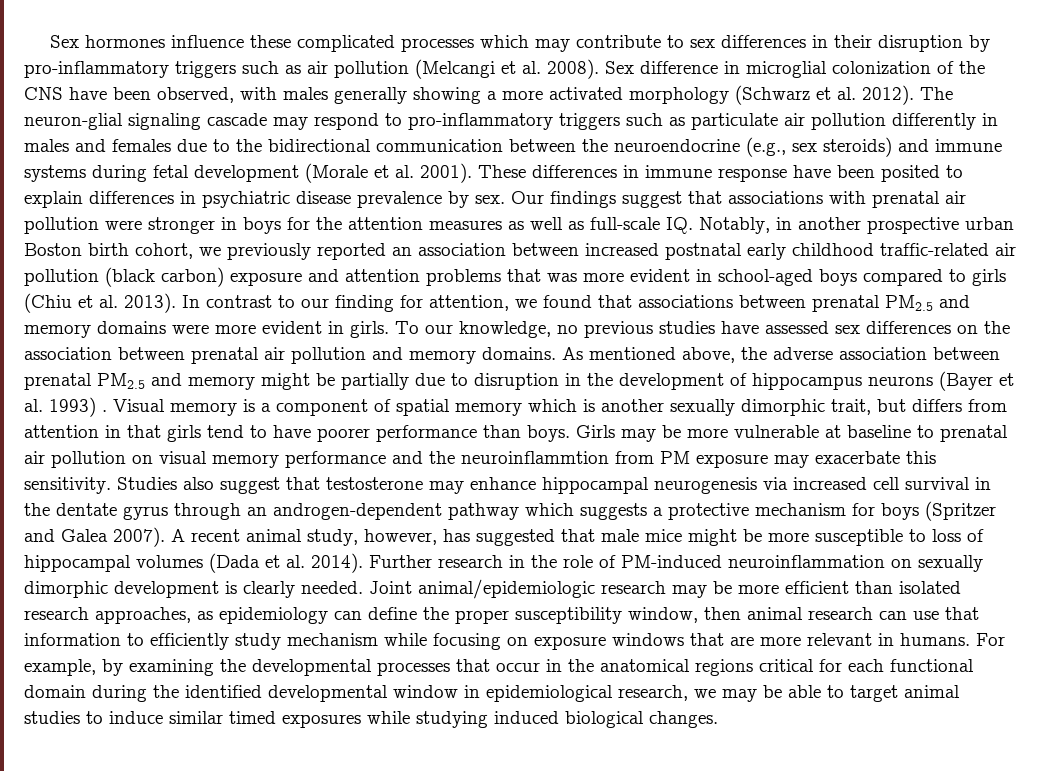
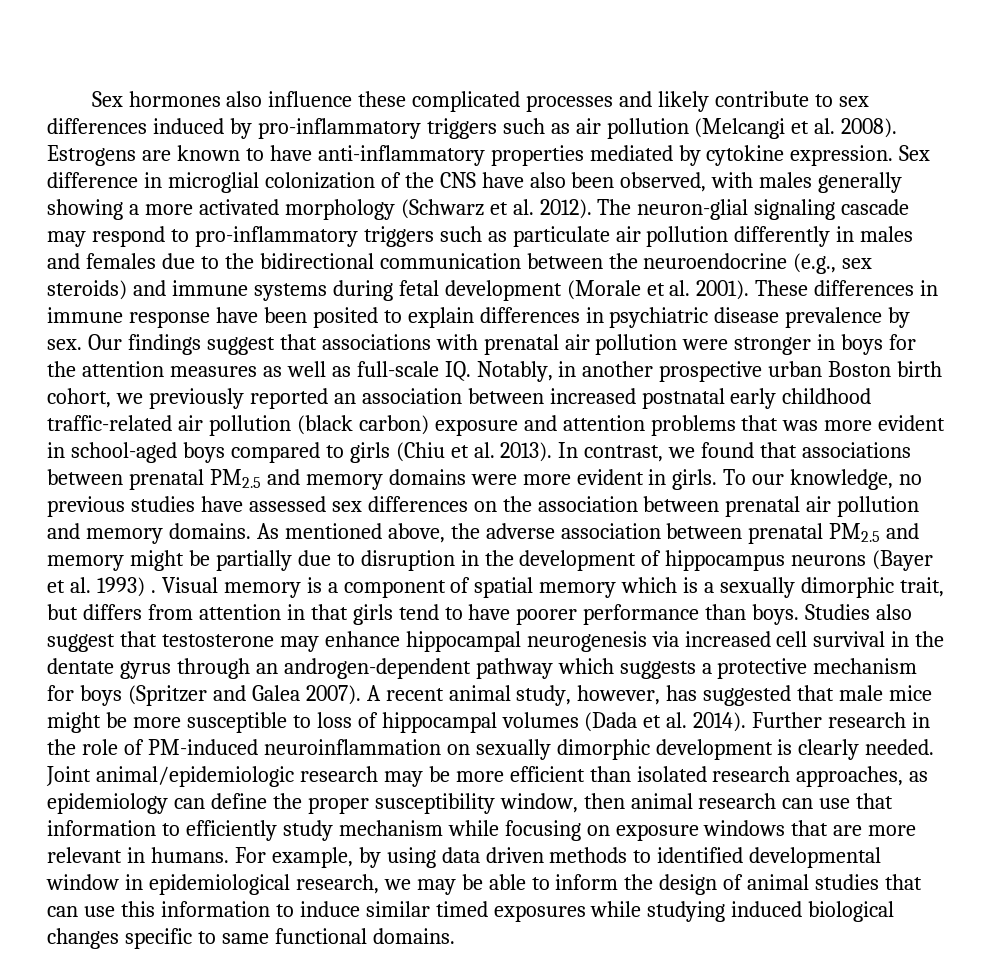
(166, 41) none -> [226,91,263,107] also
[480,35,571,52] which may -> [619,91,710,112] and likely
[812,35,964,52] in their disruption -> [152,118,224,134] induced
(599, 69) none -> [47,145,894,166] Estrogens are known to have anti-inflammatory properties mediated by cytokine expression.
(107, 93) none -> [529,172,566,188] also
[206,295,509,312] contrast to our finding for attention, -> [584,445,664,462] contrast,
[601,399,664,412] another -> [704,582,715,593] a
[576,425,1008,442] [24,451,936,468] [24,477,111,494] Girls may be more vulnerable at baseline to prenatal air pollution on visual memory performance and the neuroinflammtion from PM exposure may exacerbate this sensitivity. -> (800, 614) none
[129,659,974,676] [24,685,179,702] examining the developmental processes that occur in the anatomical regions critical for each functional domain during the -> [386,847,652,868] using data driven methods to
[850,685,960,702] [24,711,80,724] target animal studies -> [555,874,923,895] [47,901,270,917] inform the design of animal studies that can use this information
[649,711,718,728] changes. -> [47,928,455,949] changes specific to same functional domains.

